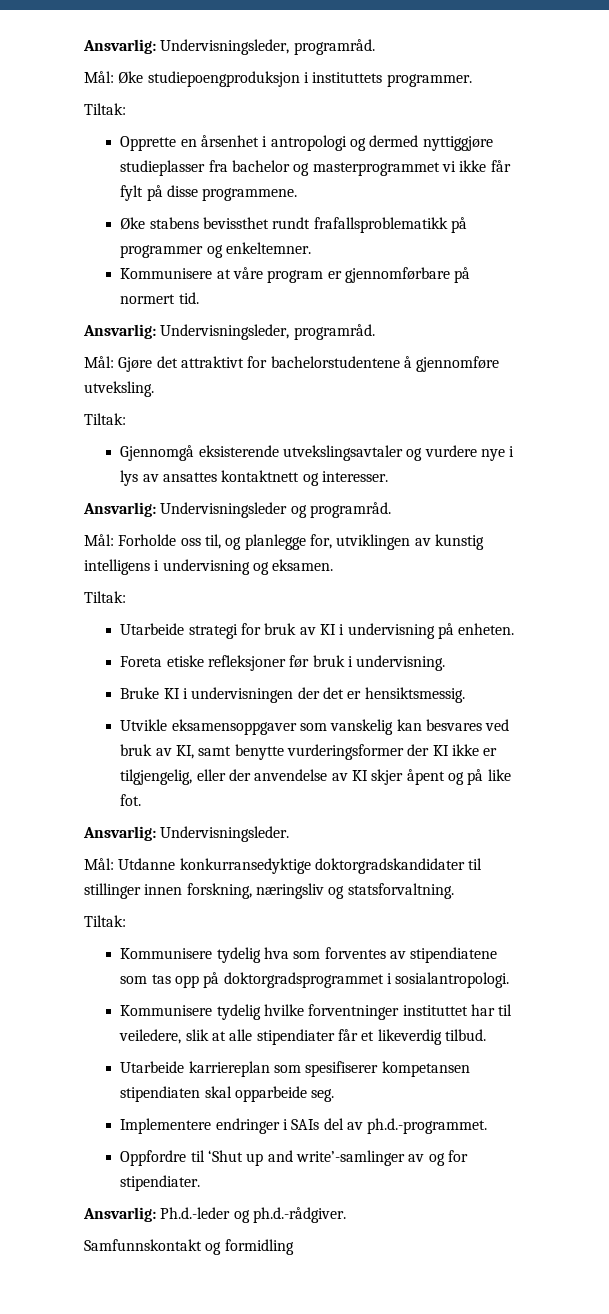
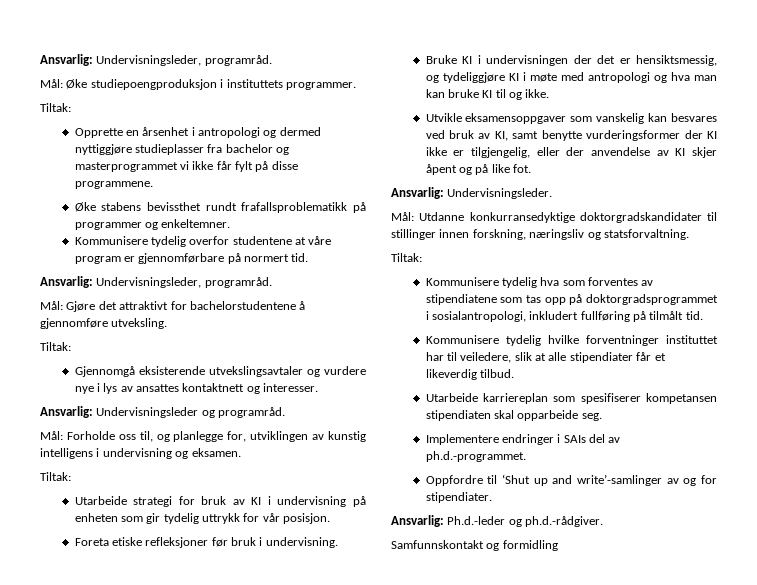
(213, 273) none -> [150,236,292,247] tydelig overfor studentene
[458,623,515,635] enheten. -> [74,513,331,524] enheten som gir tydelig uttrykk for vår posisjon.
[364,687,465,703] hensiktsmessig. -> [636,55,717,66] [425,72,717,83] [425,89,550,100] hensiktsmessig, og tydeliggjøre KI i møte med antropologi og hva man kan bruke KI til og ikke.
[395,972,510,988] sosialantropologi. -> [431,311,703,322] sosialantropologi, inkludert fullføring på tilmålt tid.

